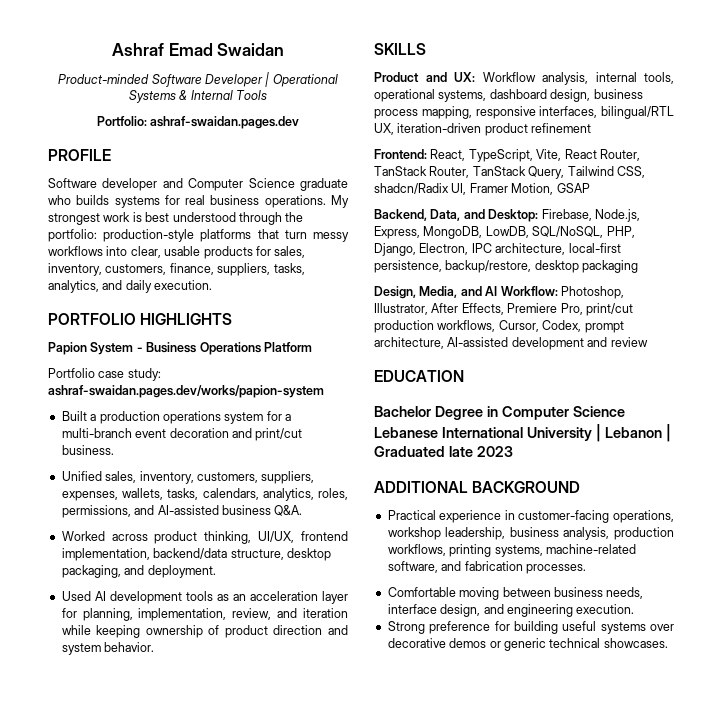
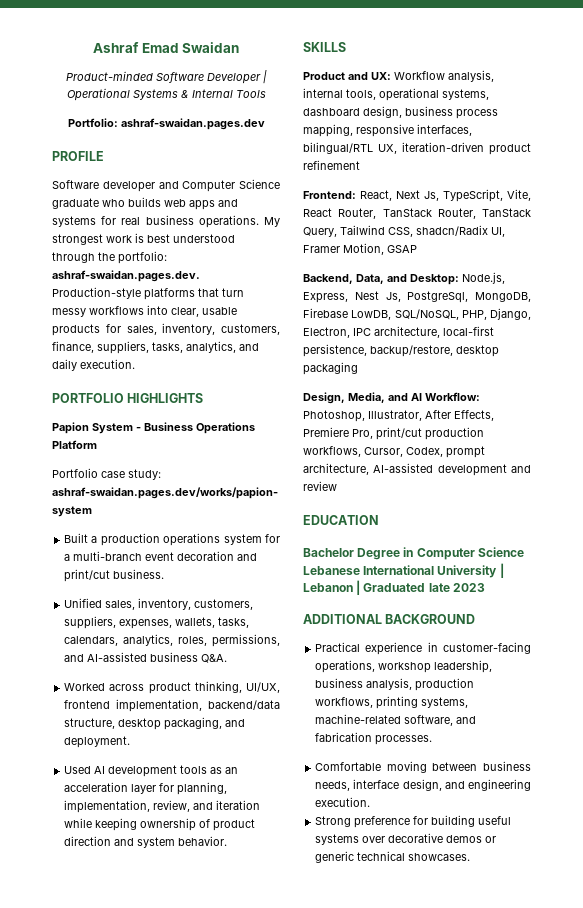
(110, 200) none -> [164,199,238,210] web apps and
[103,229,195,242] production-style -> [52,270,200,282] [52,287,141,299] ashraf-swaidan.pages.dev. Production-style
(466, 155) none -> [396,190,439,201] Next Js,
[541,209,592,221] Firebase, -> (459, 279) none
[423,226,483,239] MongoDB, -> [354,291,531,303] [303,308,348,318] Nest Js, PostgreSql, MongoDB, Firebase

